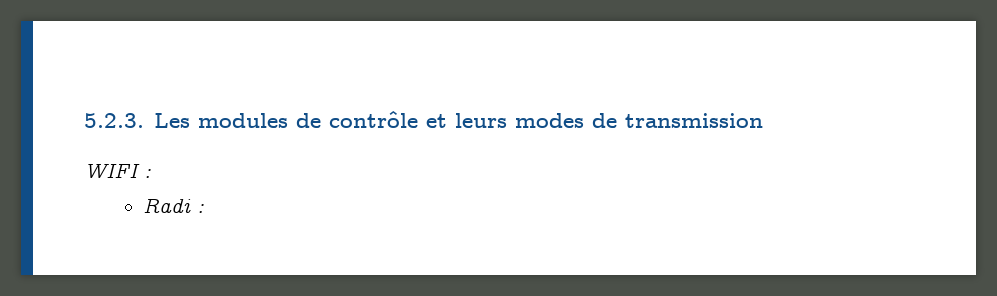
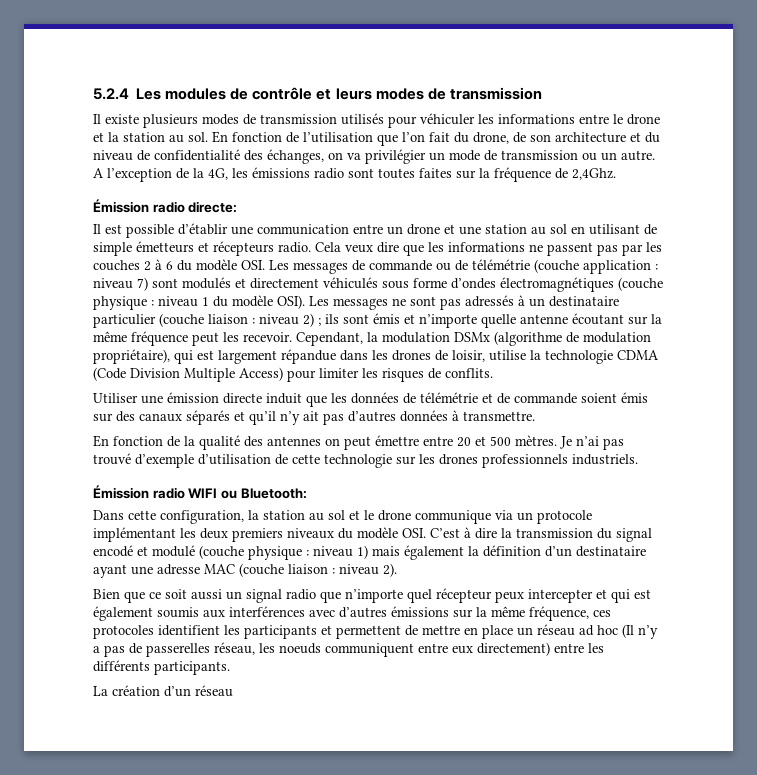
[84,113,144,128] 5.2.3. -> [93,88,129,100] 5.2.4
[84,163,151,178] [143,198,205,213] WIFI : // Radi : -> [93,113,660,128] [93,131,660,146] [93,149,655,164] [93,167,616,182] [93,199,238,213] [93,223,657,238] [93,241,662,256] [93,259,658,274] [93,277,663,292] [93,295,619,310] [93,313,662,328] [93,331,651,346] [93,349,659,364] [93,367,493,382] [93,392,648,407] [93,410,535,425] [93,435,624,450] [93,453,638,468] [93,485,307,499] [93,510,592,524] [93,527,652,542] [93,545,646,560] [93,563,397,578] [93,588,651,603] [93,606,611,621] [93,624,658,639] [93,642,604,657] [93,660,230,675] [93,685,233,697] Il existe plusieurs modes de transmission utilisés pour véhiculer les informations entre le drone et la station au sol. En fonction de l’utilisation que l’on fait du drone, de son architecture et du niveau de confidentialité des échanges, on va privilégier un mode de transmission ou un autre. A l’exception de la 4G, les émissions radio sont toutes faites sur la fréquence de 2,4Ghz. // Émission radio directe: // Il est possible d’établir une communication entre un drone et une station au sol en utilisant de simple émetteurs et récepteurs radio. Cela veux dire que les informations ne passent pas par les couches 2 à 6 du modèle OSI. Les messages de commande ou de télémétrie (couche application : niveau 7) sont modulés et directement véhiculés sous forme d’ondes électromagnétiques (couche physique : niveau 1 du modèle OSI). Les messages ne sont pas adressés à un destinataire particulier (couche liaison : niveau 2) ; ils sont émis et n’importe quelle antenne écoutant sur la même fréquence peut les recevoir. Cependant, la modulation DSMx (algorithme de modulation propriétaire), qui est largement répandue dans les drones de loisir, utilise la technologie CDMA (Code Division Multiple Access) pour limiter les risques de conflits. // Utiliser une émission directe induit que les données de télémétrie et de commande soient émis sur des canaux séparés et qu’il n’y ait pas d’autres données à transmettre. // En fonction de la qualité des antennes on peut émettre entre 20 et 500 mètres. Je n’ai pas trouvé d’exemple d’utilisation de cette technologie sur les drones professionnels industriels. // Émission radio WIFI ou Bluetooth: // Dans cette configuration, la station au sol et le drone communique via un protocole implémentant les deux premiers niveaux du modèle OSI. C’est à dire la transmission du signal encodé et modulé (couche physique : niveau 1) mais également la définition d’un destinataire ayant une adresse MAC (couche liaison : niveau 2). // Bien que ce soit aussi un signal radio que n’importe quel récepteur peux intercepter et qui est également soumis aux interférences avec d’autres émissions sur la même fréquence, ces protocoles identifient les participants et permettent de mettre en place un réseau ad hoc (Il n’y a pas de passerelles réseau, les noeuds communiquent entre eux directement) entre les différents participants. // La création d’un réseau

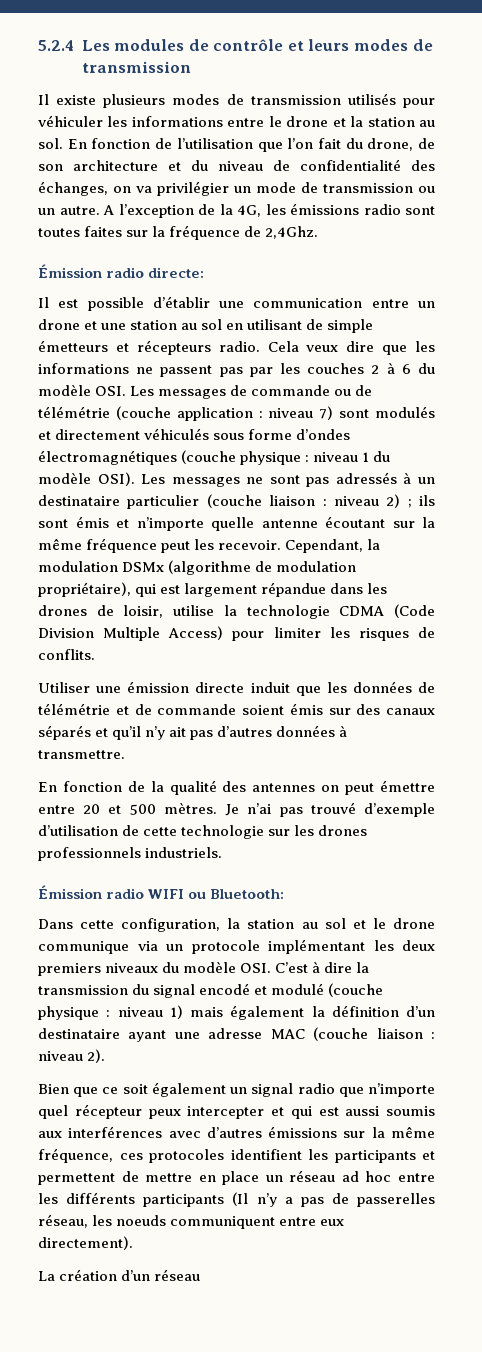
[191,589,222,600] aussi -> [151,1082,226,1097] également
[93,606,153,621] également -> [345,1106,380,1116] aussi
(618, 630) none -> [397,1173,435,1182] [38,1192,225,1207] entre les différents participants
[477,642,604,656] [93,660,230,675] directement) entre les différents participants. -> [38,1236,133,1250] directement).

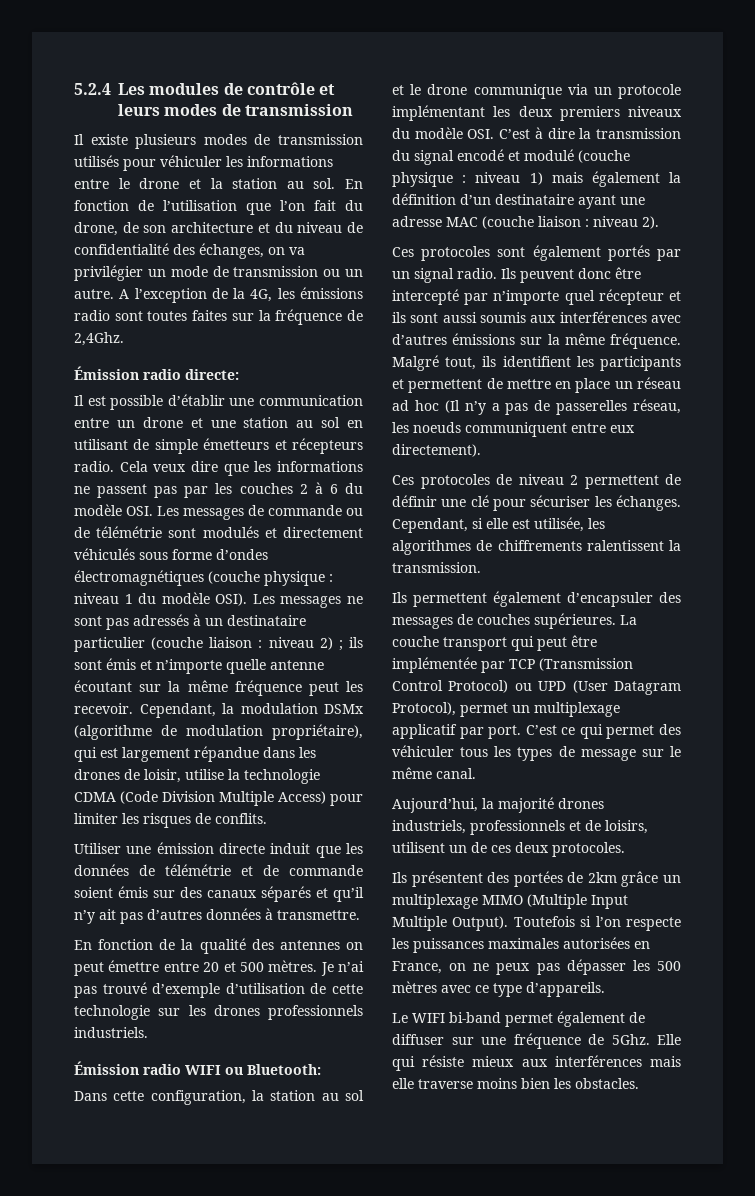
[115,406,334,421] (couche application : niveau 7) -> (163, 532) none
[38,1082,436,1097] [38,1104,339,1119] Bien que ce soit également un signal radio que n’importe quel récepteur peux intercepter et qui est -> [392,245,681,261] [392,267,641,283] [392,289,681,305] [392,312,439,323] Ces protocoles sont également portés par un signal radio. Ils peuvent donc être intercepté par n’importe quel récepteur et ils sont
[38,1148,224,1163] fréquence, ces protocoles -> [610,333,681,349] [392,355,497,371] fréquence. Malgré tout, ils
[397,1173,435,1182] [38,1192,225,1207] entre les différents participants -> (439, 405) none
[38,1269,201,1281] La création d’un réseau -> [392,474,681,489] [392,495,681,511] [392,517,605,533] [392,540,681,555] [392,562,481,573] [392,591,681,607] [392,613,637,629] [392,635,597,651] [392,657,633,673] [392,680,681,695] [392,702,620,717] [392,724,681,739] [392,745,681,761] [392,767,476,779] [392,797,604,813] [392,820,648,835] [392,842,625,857] [392,871,681,887] [392,894,628,909] [392,916,681,931] [392,937,650,953] [392,959,681,975] [392,981,605,997] [392,1011,645,1027] [392,1033,681,1049] [392,1055,681,1071] [392,1078,639,1089] Ces protocoles de niveau 2 permettent de définir une clé pour sécuriser les échanges. Cependant, si elle est utilisée, les algorithmes de chiffrements ralentissent la transmission. // Ils permettent également d’encapsuler des messages de couches supérieures. La couche transport qui peut être implémentée par TCP (Transmission Control Protocol) ou UPD (User Datagram Protocol), permet un multiplexage applicatif par port. C’est ce qui permet des véhiculer tous les types de message sur le même canal. // Aujourd’hui, la majorité drones industriels, professionnels et de loisirs, utilisent un de ces deux protocoles. // Ils présentent des portées de 2km grâce un multiplexage MIMO (Multiple Input Multiple Output). Toutefois si l’on respecte les puissances maximales autorisées en France, on ne peux pas dépasser les 500 mètres avec ce type d’appareils. // Le WIFI bi-band permet également de diffuser sur une fréquence de 5Ghz. Elle qui résiste mieux aux interférences mais elle traverse moins bien les obstacles.

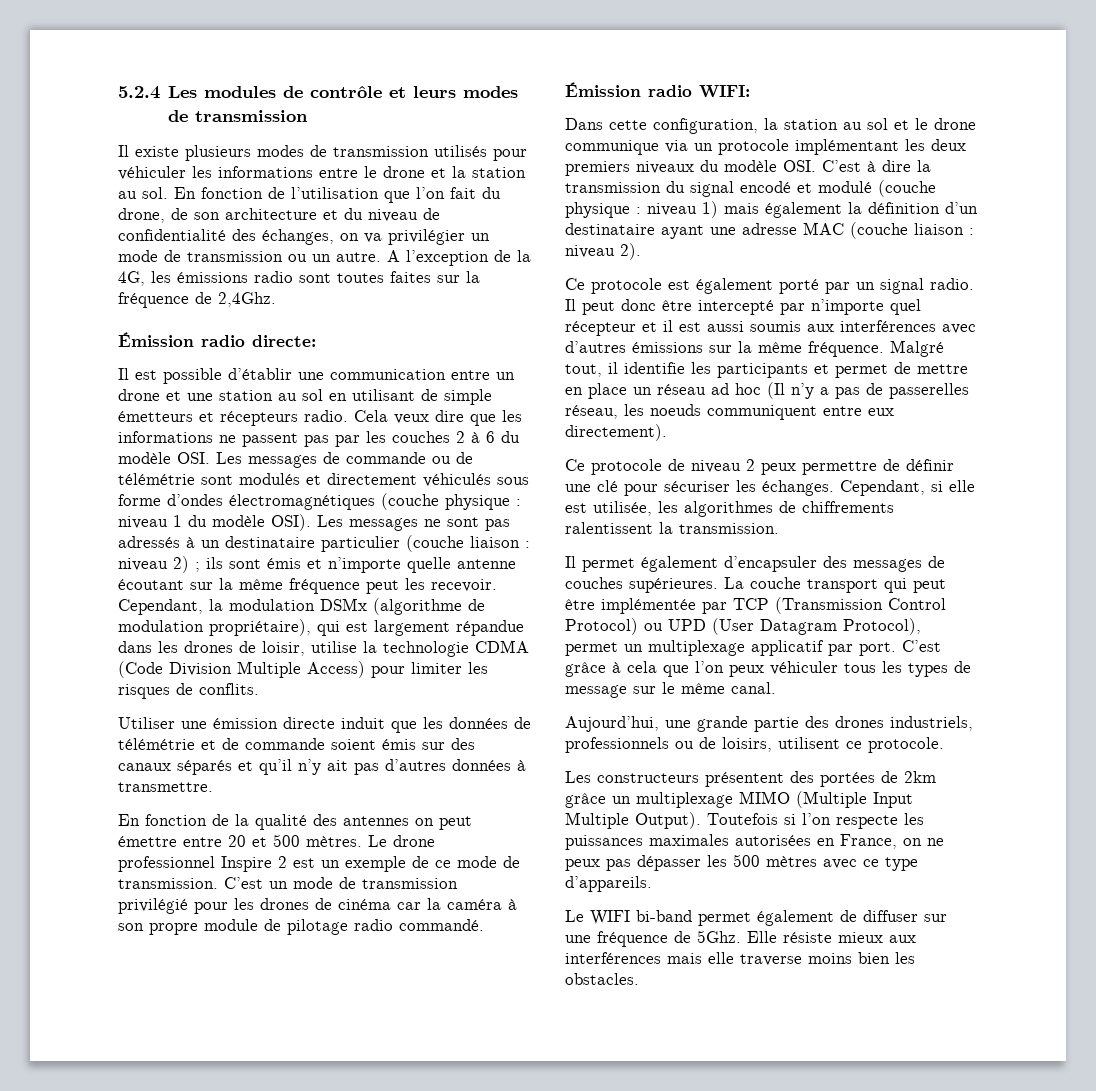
[320,961,364,976] [74,982,363,998] [74,1005,363,1020] [74,1027,148,1038] [74,1061,321,1075] Je n’ai pas trouvé d’exemple d’utilisation de cette technologie sur les drones professionnels industriels. // Émission radio WIFI ou Bluetooth: -> [368,835,435,847] [118,856,520,872] [118,877,458,889] [118,898,517,914] [118,919,484,935] [565,82,750,98] Le drone professionnel Inspire 2 est un exemple de ce mode de transmission. C’est un mode de transmission privilégié pour les drones de cinéma car la caméra à son propre module de pilotage radio commandé. // Émission radio WIFI:
[392,245,650,261] Ces protocoles sont également portés -> [565,278,819,294] Ce protocole est également porté
[501,268,574,283] Ils peuvent -> [565,299,615,315] Il peut
[392,312,439,323] ils sont -> [663,320,701,332] il est
[482,356,571,367] ils identifient -> [608,362,685,374] il identifie
[408,379,483,393] permettent -> [835,364,888,378] permet
[392,474,490,489] Ces protocoles -> [565,459,662,475] Ce protocole
[584,475,659,489] permettent -> [761,461,877,475] peux permettre
[392,592,487,607] Ils permettent -> [565,556,635,572] Il permet
[561,724,681,739] ce qui permet des -> [565,661,764,677] grâce à cela que l’on peux
[482,797,554,813] la majorité -> [665,716,829,732] une grande partie des
[569,821,581,831] et -> [675,741,694,749] ou
[449,842,625,857] [392,872,407,883] un de ces deux protocoles. // Ils -> [846,737,944,753] [565,771,699,783] ce protocole. // Les constructeurs
[392,1056,415,1071] qui -> (777, 937) none

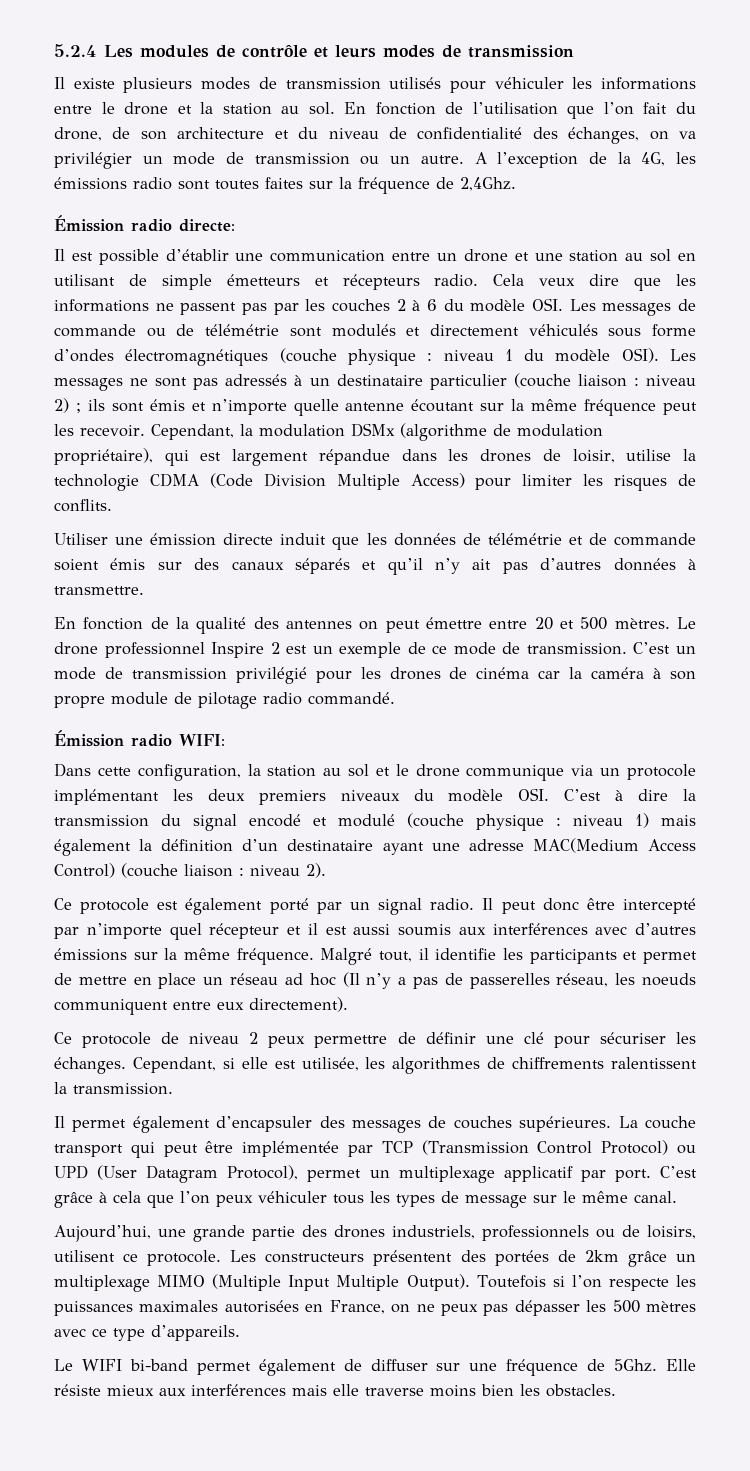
[803,222,844,235] MAC -> [532,838,696,853] [54,863,115,878] MAC(Medium Access Control)
(944, 745) // -> (222, 1258) none

